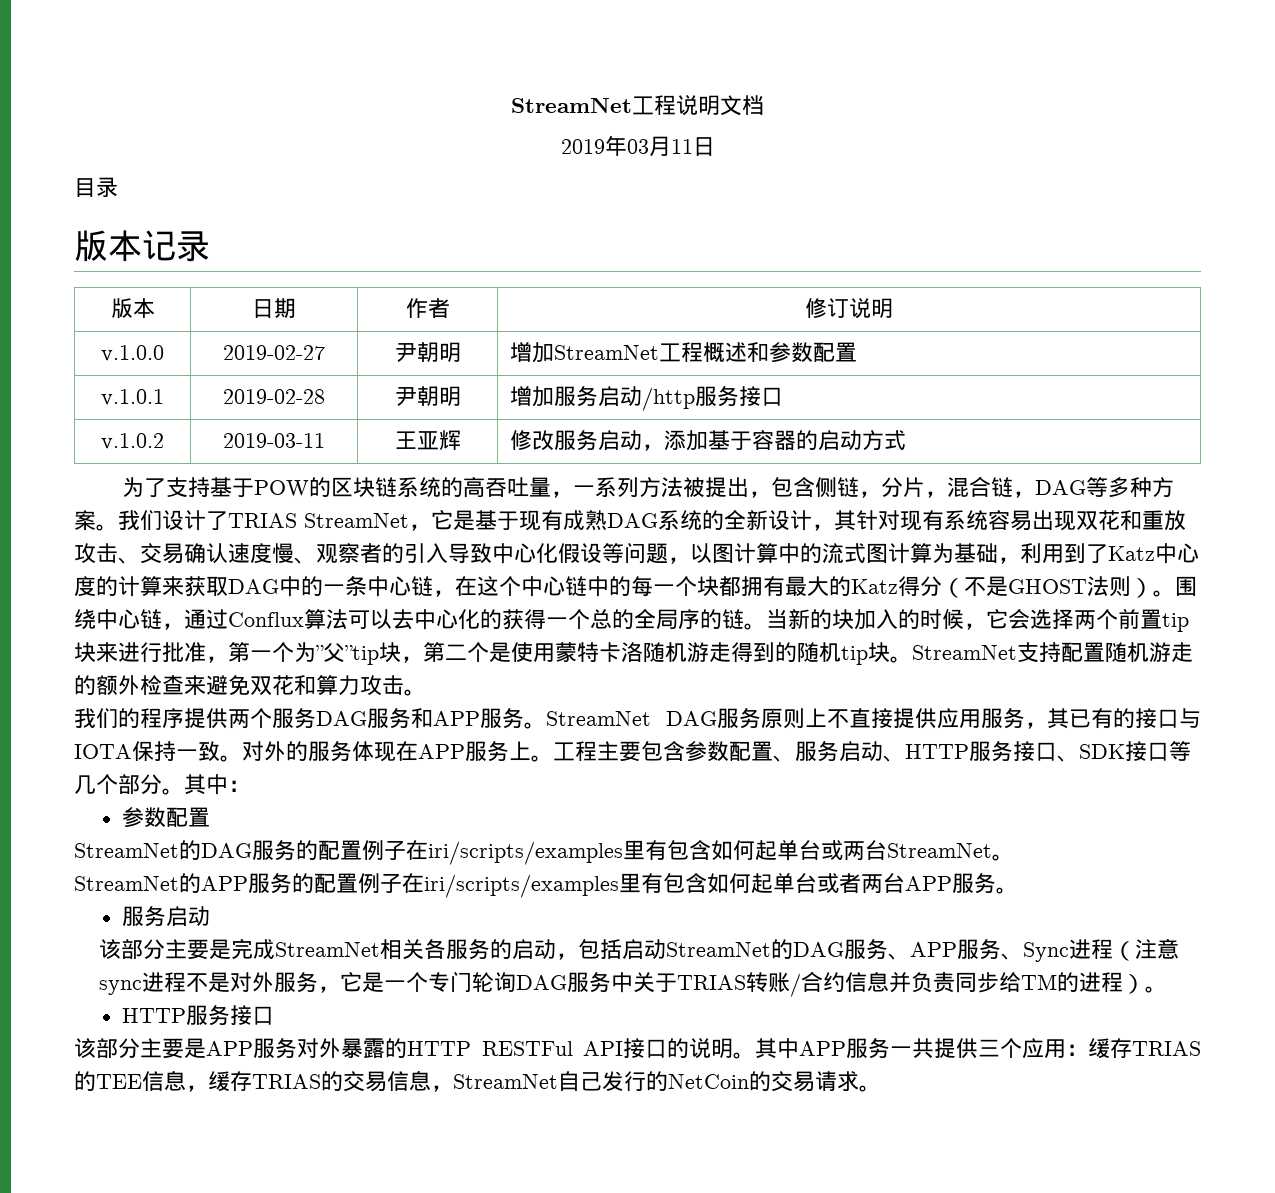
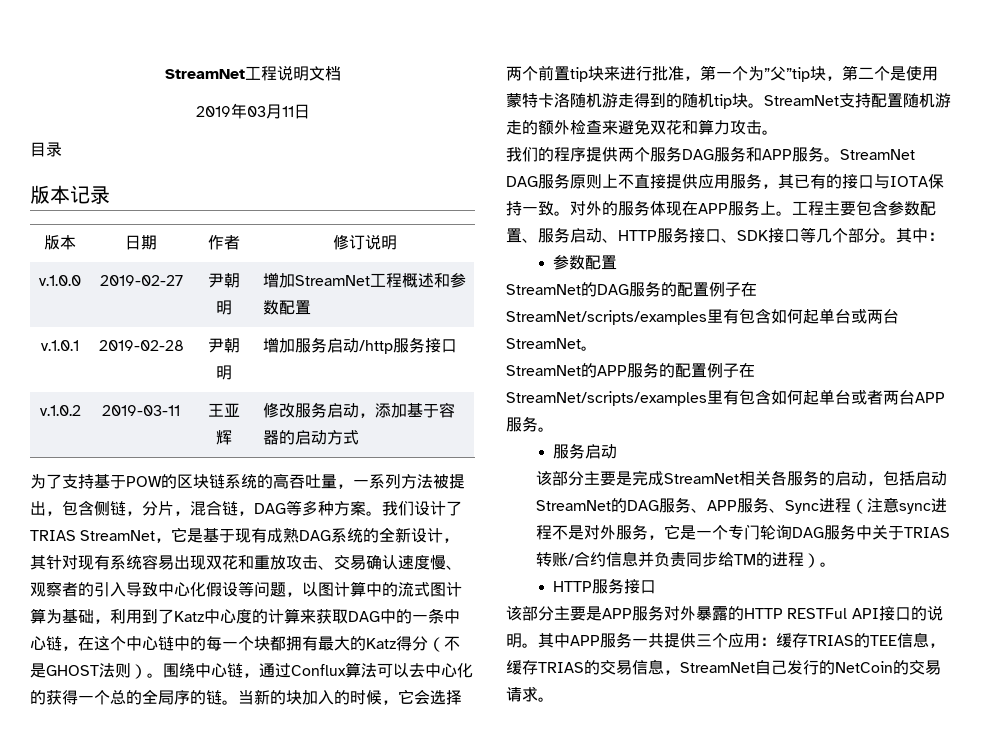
[428,841,623,865] iri/scripts/examples -> [506,310,707,325] StreamNet/scripts/examples
[424,874,619,898] iri/scripts/examples -> [506,391,707,406] StreamNet/scripts/examples

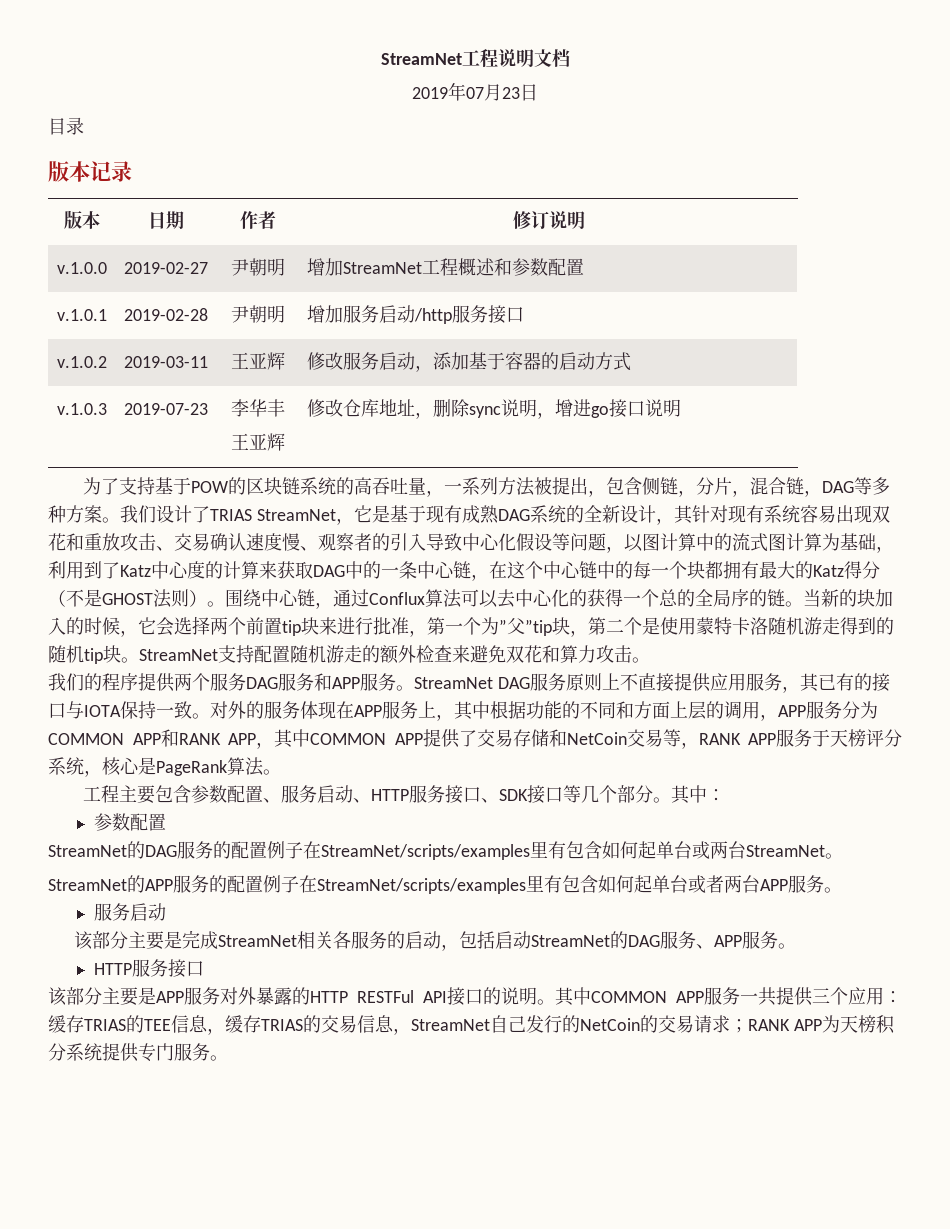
[246,104,294,119] 03月11 -> [466,84,520,101] 07月23
(360, 437) none -> [57,403,107,415] [124,403,208,415] [231,399,285,417] [231,433,285,451] [307,399,682,419] // v.1.0.3 | 2019-07-23 | 李华丰 // 王亚辉 | 修改仓库地址，删除sync说明，增进go接口说明
[776,211,792,216] 。 -> [436,701,878,721] [48,729,902,749] [48,757,281,777] ，其中根据功能的不同和方面上层的调用，APP服务分为COMMON APP和RANK APP，其中COMMON APP提供了交易存储和NetCoin交易等，RANK APP服务于天榜评分系统，核心是PageRank算法。 //
[768,497,947,514] [535,524,950,540] [535,551,820,568] 、Sync进程（注意sync进程不是对外服务，它是一个专门轮询DAG服务中关于TRIAS转账/合约信息并负责同步给TM的进程） -> (778, 940) none
(570, 640) none -> [591,991,667,1003] COMMON
(538, 694) none -> [730,1015,895,1034] [48,1043,210,1062] ；RANK APP为天榜积分系统提供专门服务

